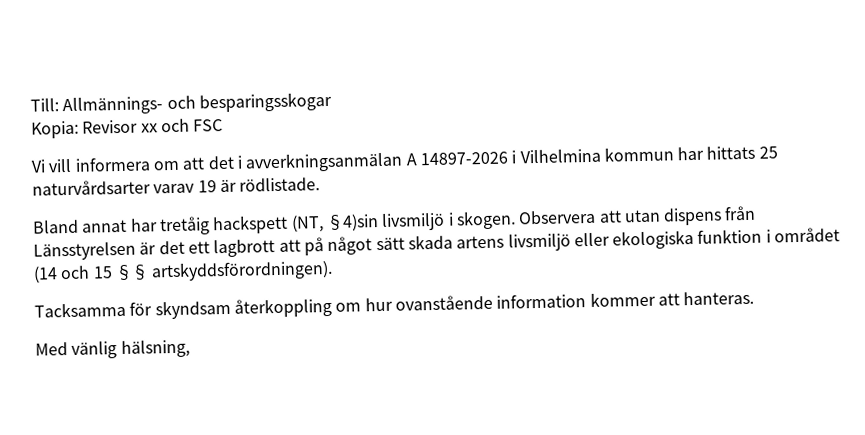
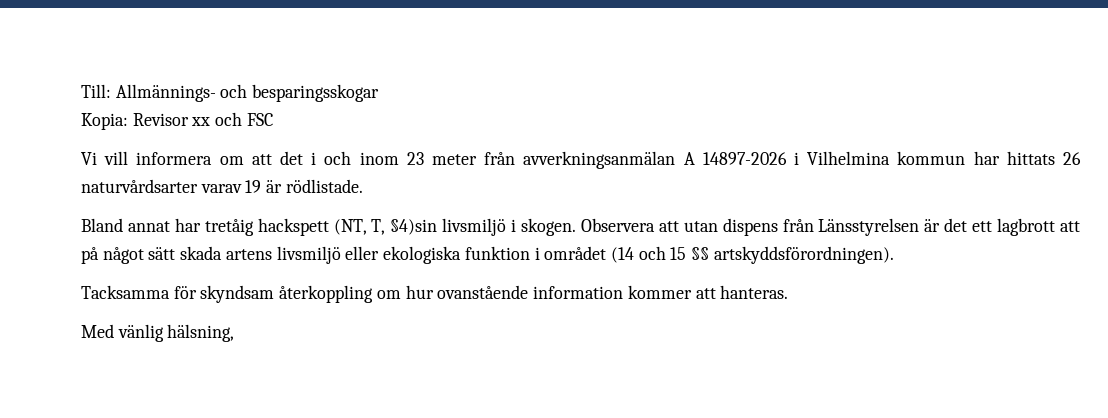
(243, 162) none -> [324,151,516,165] och inom 23 meter från
[758,146,778,159] 25 -> [1063,152,1082,165] 26
(324, 224) none -> [371,219,386,235] T,

